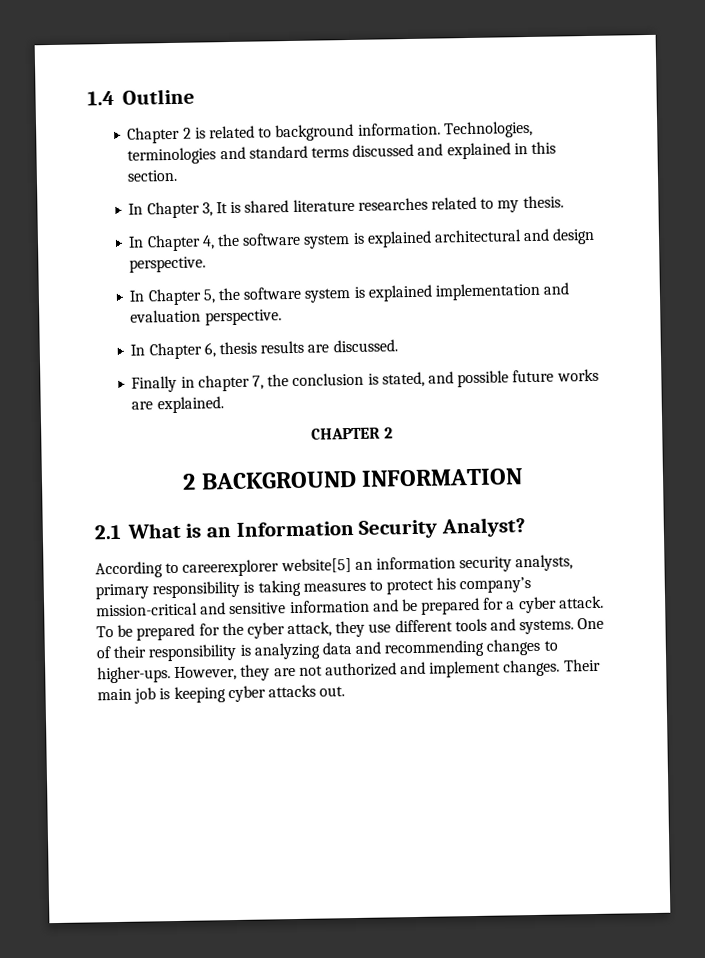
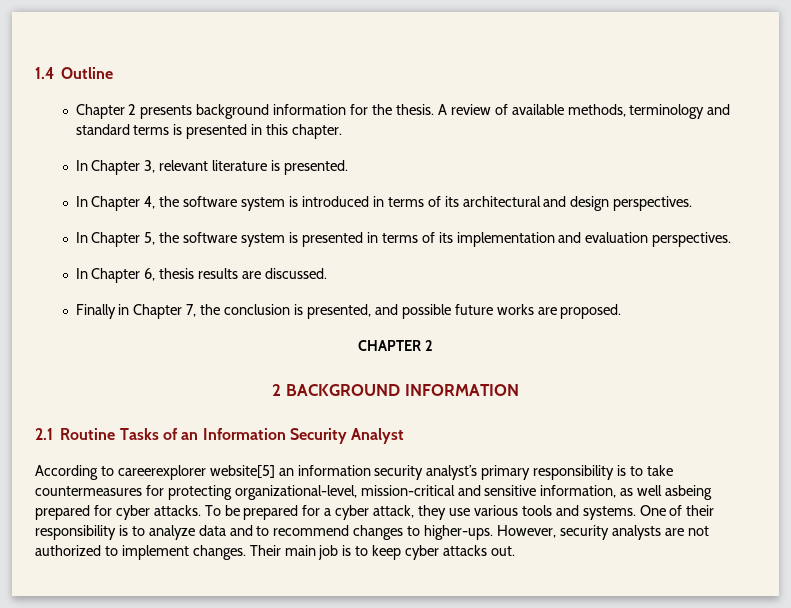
[194,120,533,142] [127,142,511,165] is related to background information. Technologies, terminologies and standard terms discussed and explained -> [140,104,731,119] [75,124,248,139] presents background information for the thesis. A review of available methods, terminology and standard terms is presented
[127,169,178,182] section. -> [292,124,343,139] chapter.
[216,195,564,214] It is shared literature researches related to my thesis. -> [159,160,349,175] relevant literature is presented.
[366,230,432,248] explained -> [301,196,459,207] introduced in terms of its
[129,256,207,273] perspective. -> [613,196,693,211] perspectives.
[367,284,433,302] explained -> [301,232,453,247] presented in terms of its
[204,309,282,326] perspective. -> [652,232,732,247] perspectives.
[197,374,250,392] chapter -> [133,304,183,319] Chapter
[381,371,425,388] stated, -> [306,304,371,319] presented,
[156,396,224,414] explained. -> [560,304,622,319] proposed.
[126,522,202,539] What is -> [60,428,178,440] Routine Tasks of
[441,517,526,538] Analyst? -> [351,428,405,444] Analyst
[515,554,574,572] analysts, -> [426,465,478,480] analyst’s
[257,577,532,597] [96,599,399,617] taking measures to protect his company’s mission-critical and sensitive information and -> [630,465,673,476] [35,485,713,500] [35,505,221,520] to take countermeasures for protecting organizational-level, mission-critical and sensitive information, as well asbeing prepared for cyber attacks. To
[557,595,604,609] [96,622,285,641] attack. To be prepared for the cyber -> (370, 512) none
[394,619,453,633] different -> [473,505,518,516] various
[253,639,485,660] analyzing data and recommending -> [131,525,350,540] to analyze data and to recommend
[240,664,271,681] they -> [559,525,661,540] security analysts
[400,661,427,675] and -> [104,546,118,556] to
[173,686,226,704] keeping -> [355,545,402,560] to keep

